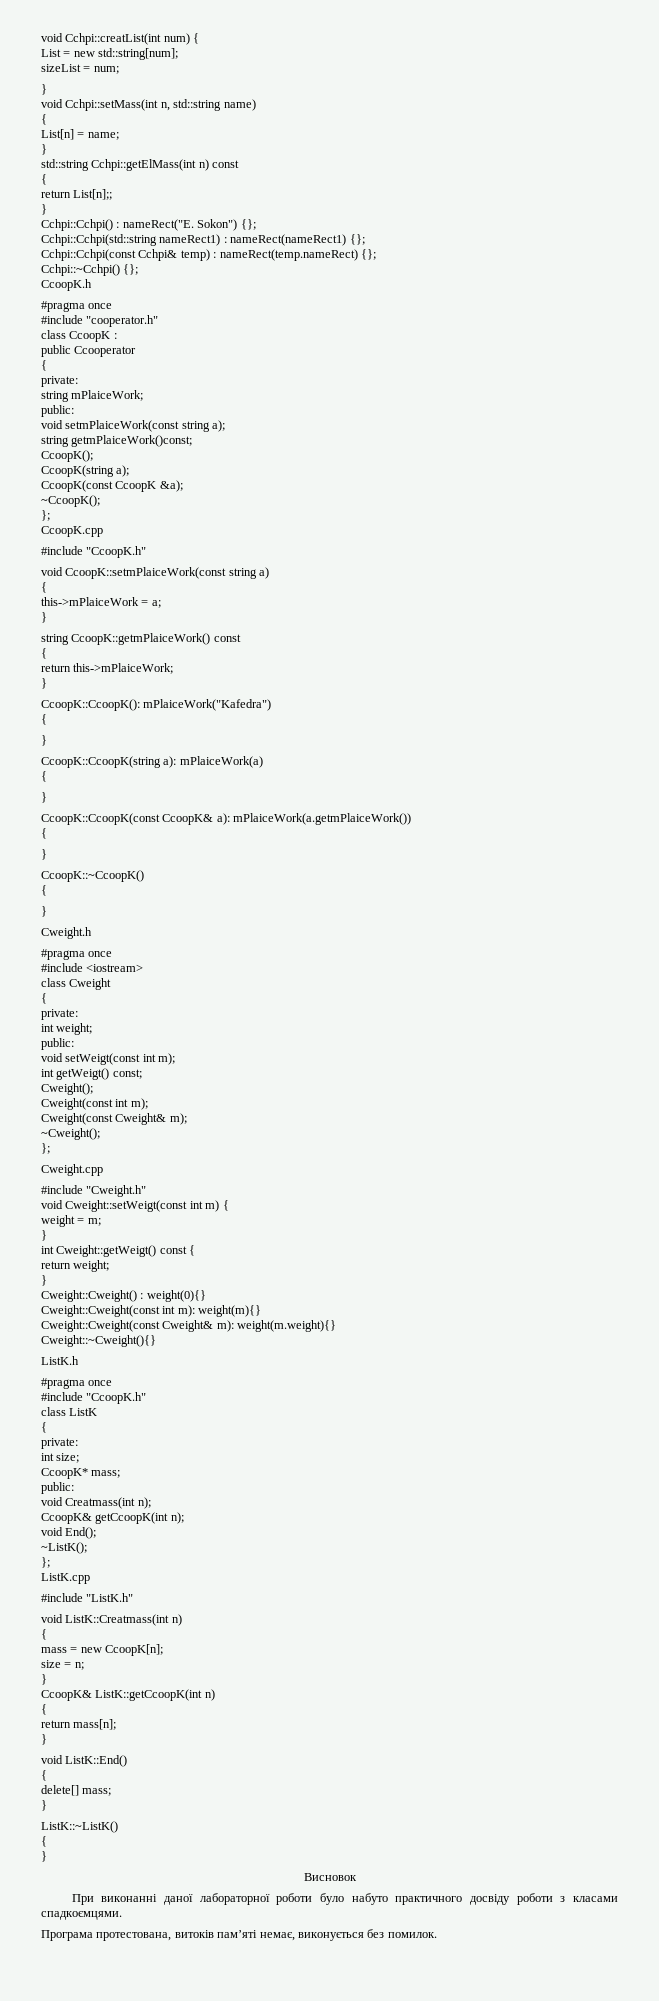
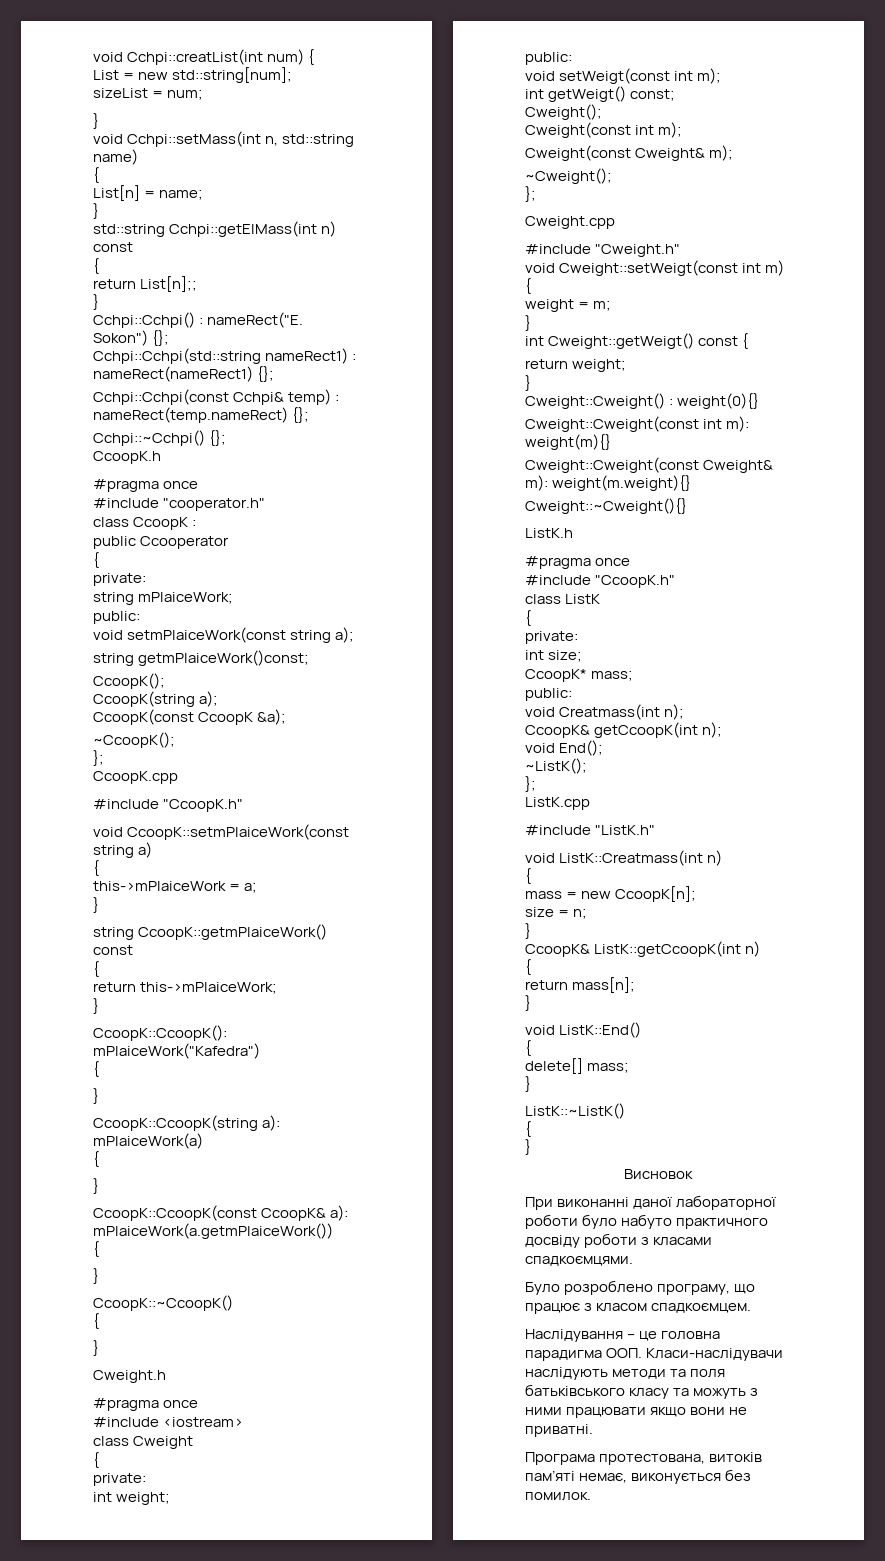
(122, 1915) none -> [525,1280,756,1295] [525,1303,752,1314] [525,1329,721,1342] [525,1348,784,1361] [525,1367,726,1380] [525,1384,759,1399] [525,1407,748,1418] [525,1424,593,1437] // Було розроблено програму, що працює з класом спадкоємцем. // Наслідування – це головна парадигма ООП. Класи-наслідувачи наслідують методи та поля батьківського класу та можуть з ними працювати якщо вони не приватні.

